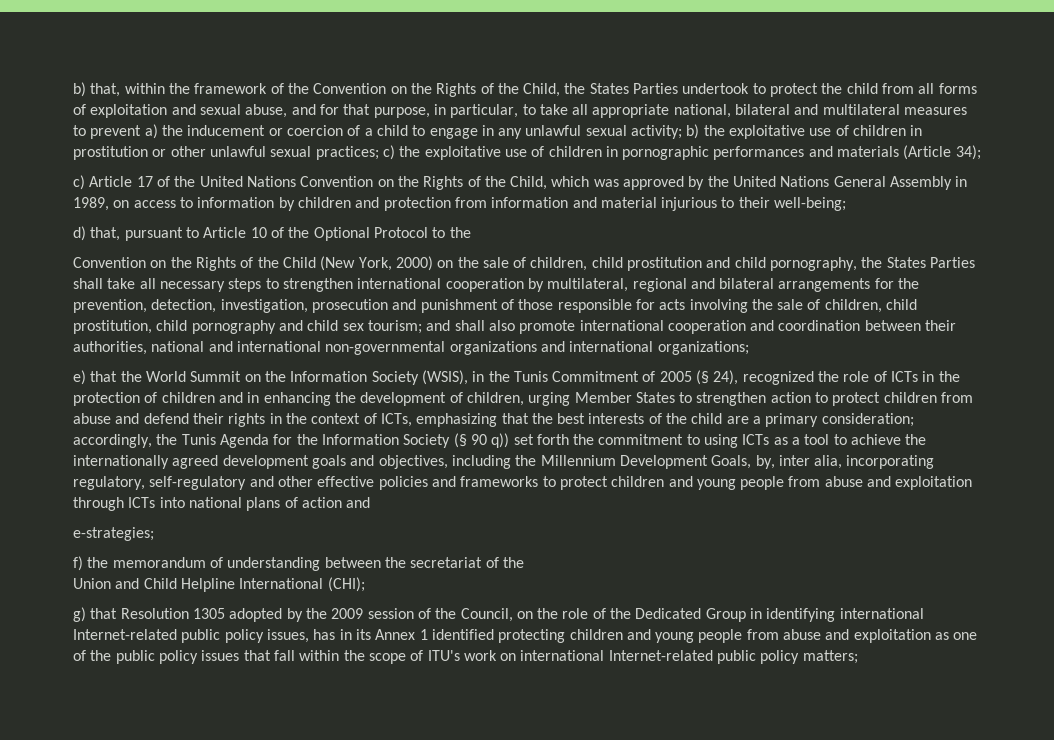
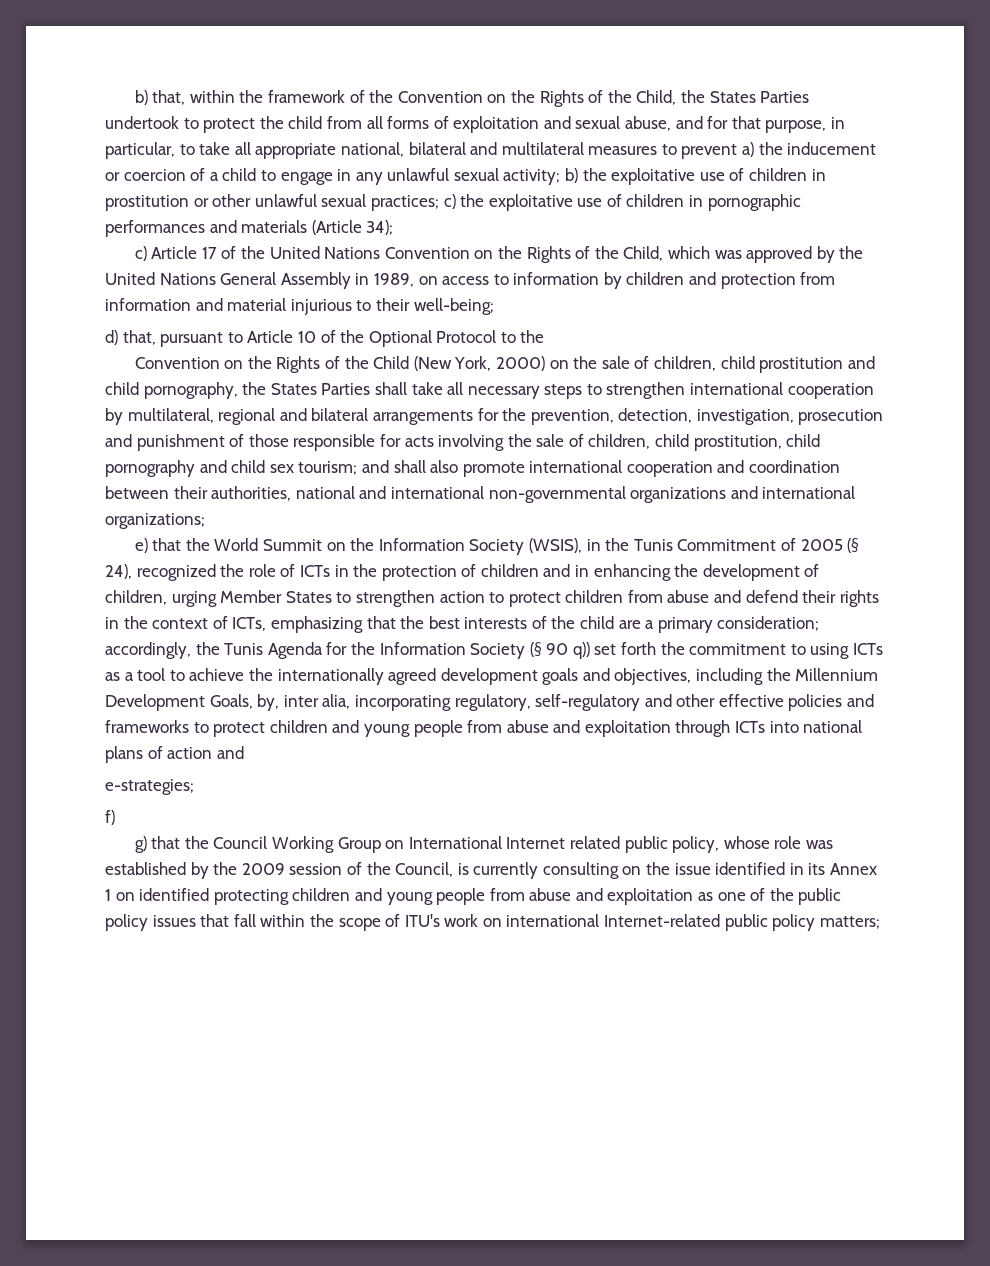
[87,557,524,571] [73,577,365,592] [73,607,283,622] the memorandum of understanding between the secretariat of the // Union and Child Helpline International (CHI); // g) that Resolution 1305 adopted -> [134,836,833,853] [105,862,186,875] // g) that the Council Working Group on International Internet related public policy, whose role was established
[516,608,924,622] [73,629,336,643] on the role of the Dedicated Group in identifying international Internet-related public policy issues, has -> [457,862,786,879] is currently consulting on the issue identified
(428, 634) none -> [115,892,135,901] on

